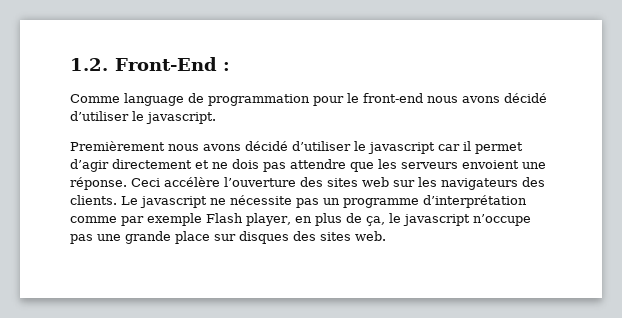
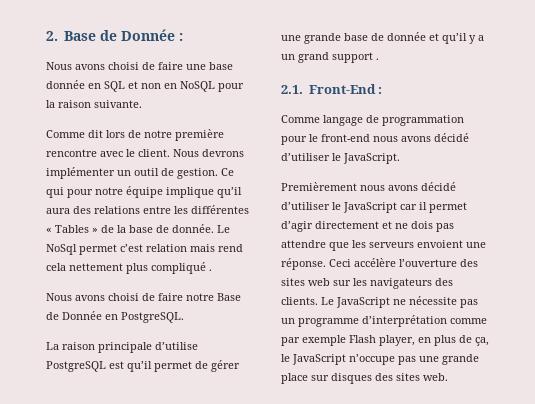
[70,58,108,71] 1.2. -> [46,29,183,41] [46,62,233,70] [46,80,244,92] [46,100,142,108] [46,129,224,141] [46,149,244,157] [46,167,234,179] [46,186,242,198] [46,205,249,214] [46,224,230,233] [46,244,243,255] [46,262,212,274] [46,293,241,301] [46,311,184,323] [46,342,198,353] [46,360,240,372] [281,32,484,44] [281,52,379,63] [281,85,303,94] 2. Base de Donnée : // Nous avons choisi de faire une base donnée en SQL et non en NoSQL pour la raison suivante. // Comme dit lors de notre première rencontre avec le client. Nous devrons implémenter un outil de gestion. Ce qui pour notre équipe implique qu’il aura des relations entre les différentes « Tables » de la base de donnée. Le NoSql permet c’est relation mais rend cela nettement plus compliqué . // Nous avons choisi de faire notre Base de Donnée en PostgreSQL. // La raison principale d’utilise PostgreSQL est qu’il permet de gérer une grande base de donnée et qu’il y a un grand support . // 2.1.
[124,93,184,106] language -> [323,115,363,126] langage
[146,112,216,124] javascript. -> [343,153,400,164] JavaScript.
[368,142,435,154] javascript -> [343,202,397,213] JavaScript
[140,196,207,208] javascript -> [336,297,390,308] JavaScript
[402,214,470,226] javascript -> [292,354,346,365] JavaScript

